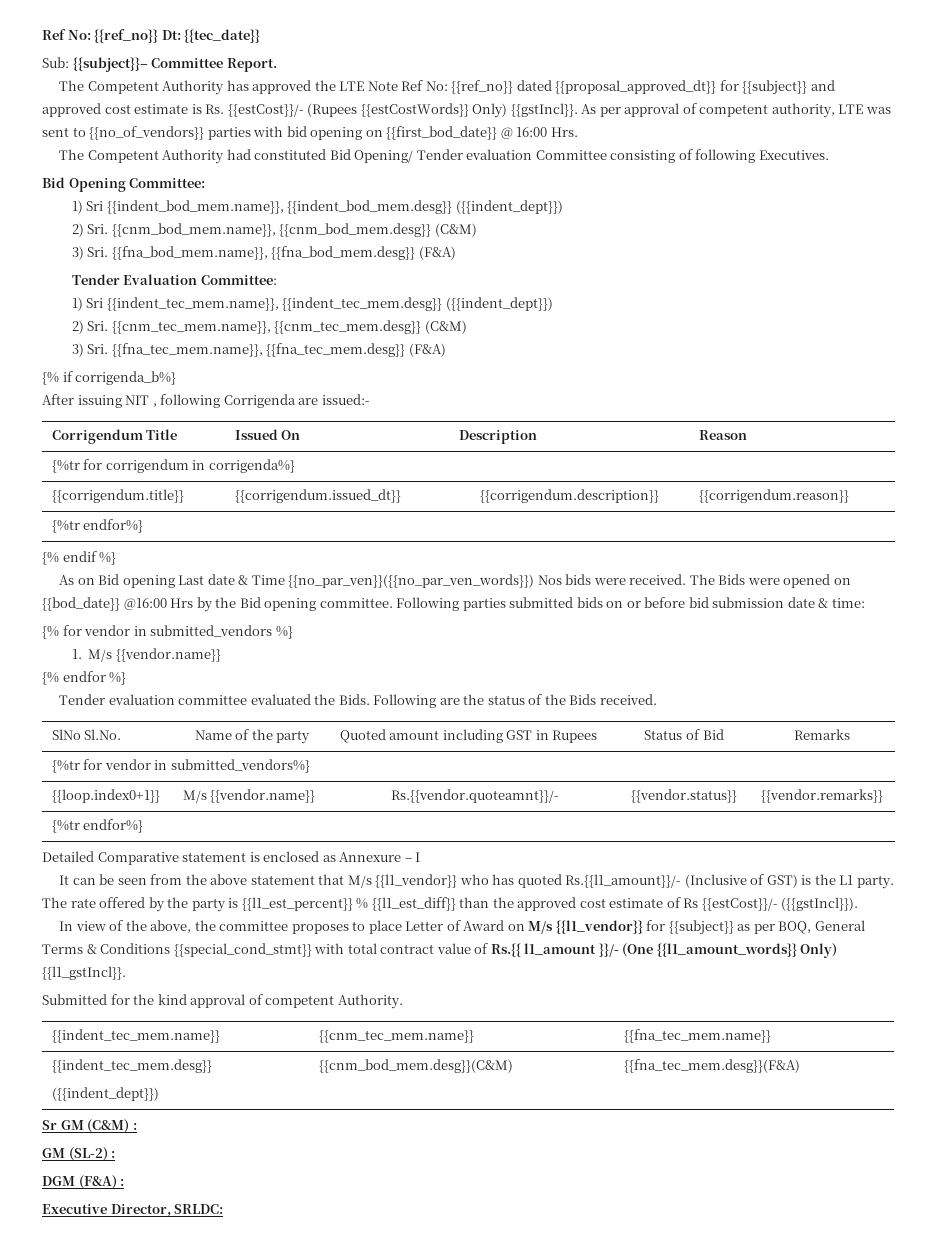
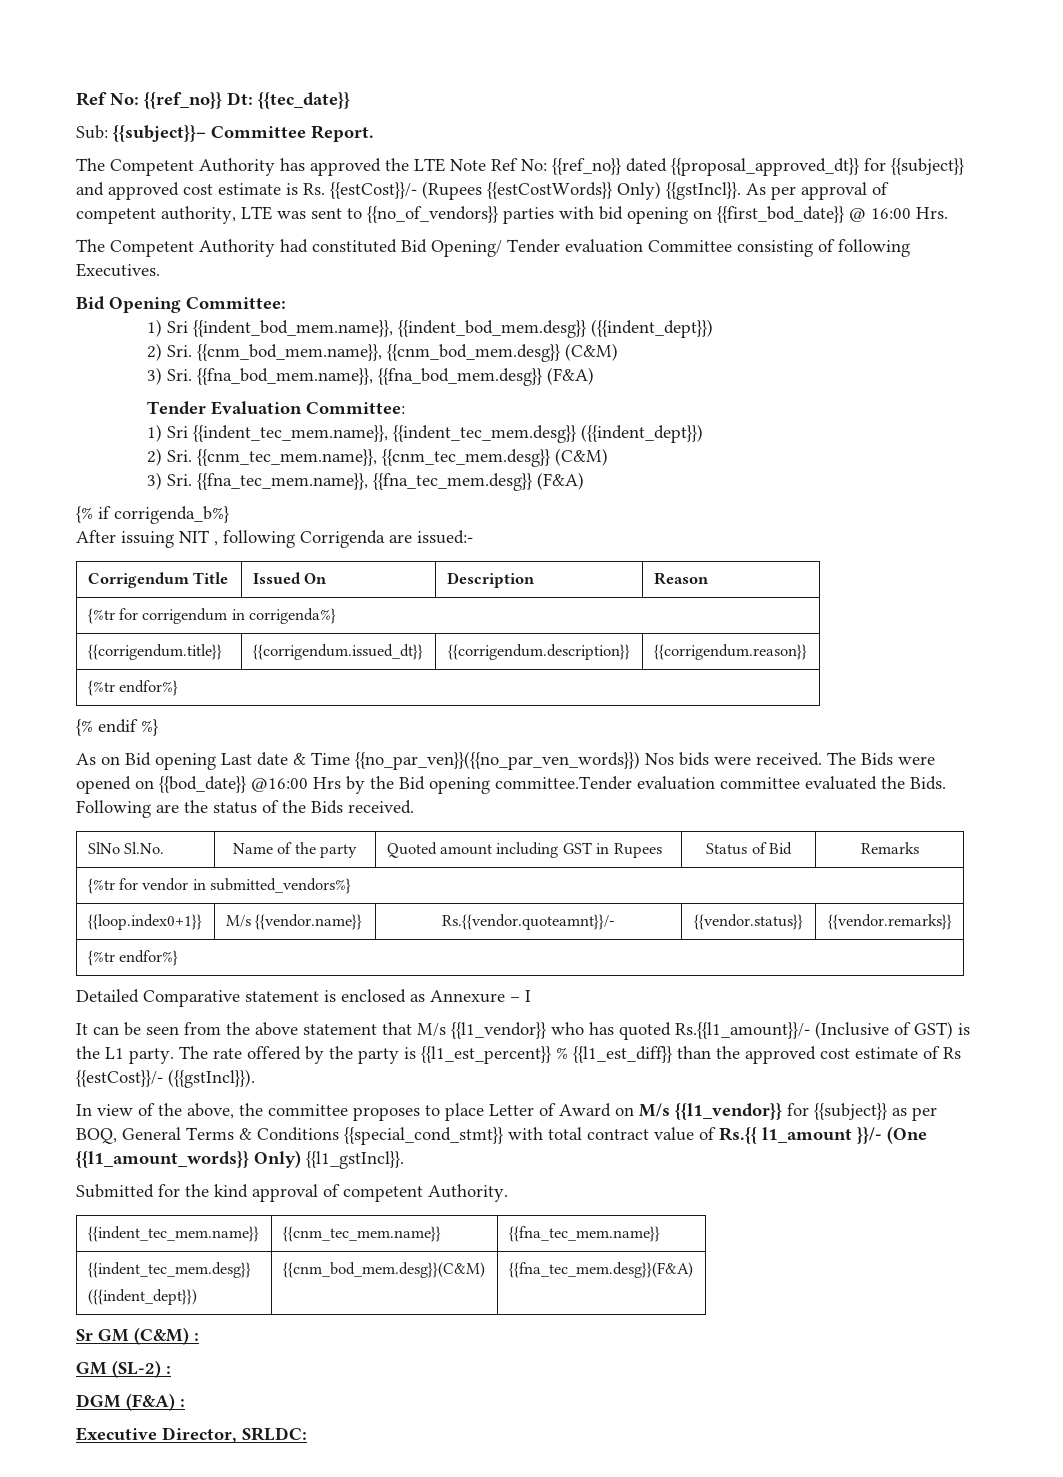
[319,597,865,611] [42,625,293,639] [71,648,221,662] [42,671,127,685] [59,694,106,705] committee. Following parties submitted bids on or before bid submission date & time: // {% for vendor in submitted_vendors %} // 1. M/s {{vendor.name}} // {% endfor %} // Tender -> [495,776,632,790] committee.Tender

